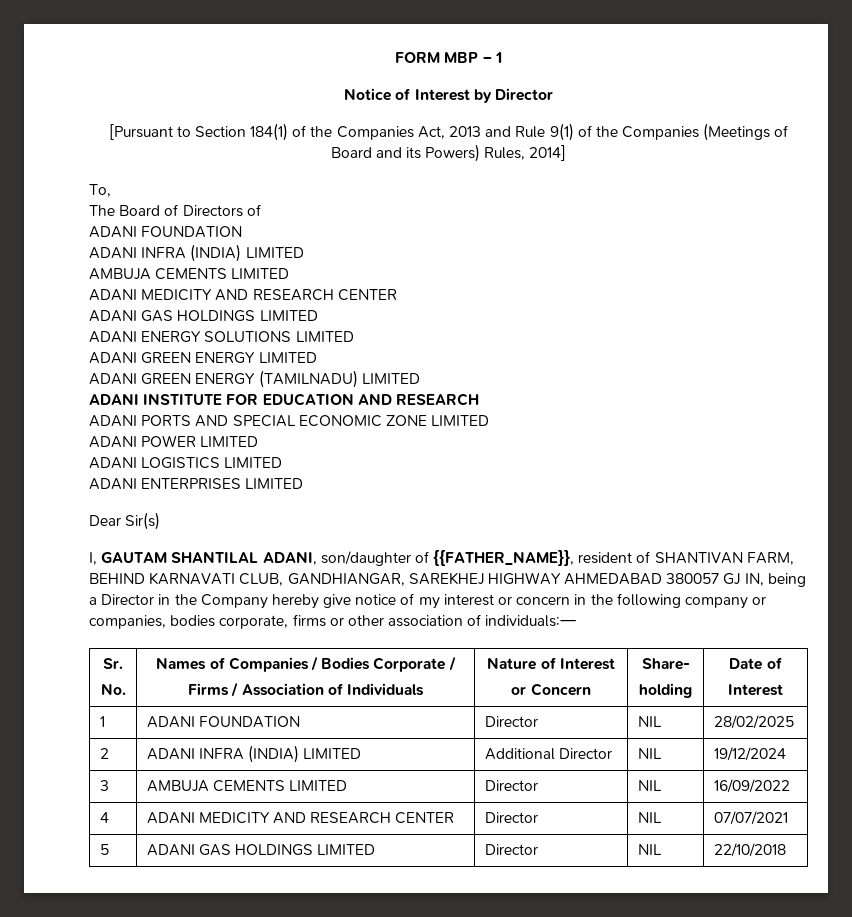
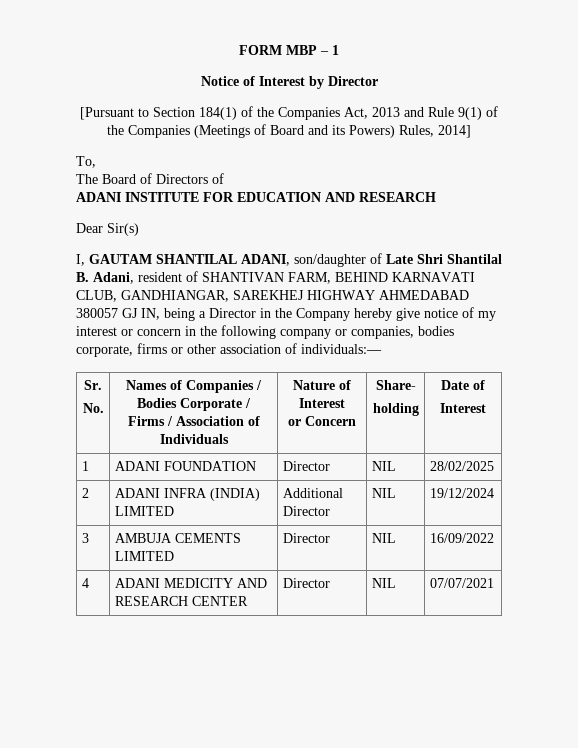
[89,226,243,238] [89,244,304,262] [89,268,290,280] [89,289,397,301] [89,310,318,322] [89,331,354,343] [89,352,317,364] [89,370,420,388] // ADANI FOUNDATION // ADANI INFRA (INDIA) LIMITED // AMBUJA CEMENTS LIMITED // ADANI MEDICITY AND RESEARCH CENTER // ADANI GAS HOLDINGS LIMITED // ADANI ENERGY SOLUTIONS LIMITED // ADANI GREEN ENERGY LIMITED // ADANI GREEN ENERGY (TAMILNADU) LIMITED -> (224, 178) none
[89,415,490,427] [89,435,259,448] [89,457,283,469] [89,478,304,490] // ADANI PORTS AND SPECIAL ECONOMIC ZONE LIMITED // ADANI POWER LIMITED // ADANI LOGISTICS LIMITED // ADANI ENTERPRISES LIMITED -> (436, 197) none
[433,550,575,566] {{FATHER_NAME}}, -> [386,254,502,264] [76,272,134,284] Late Shri Shantilal B. Adani,
[99,844,109,855] [146,844,376,856] [484,844,538,855] [637,844,662,855] [713,843,786,857] // 5 | ADANI GAS HOLDINGS LIMITED | Director | NIL | 22/10/2018 -> (494, 583) none

